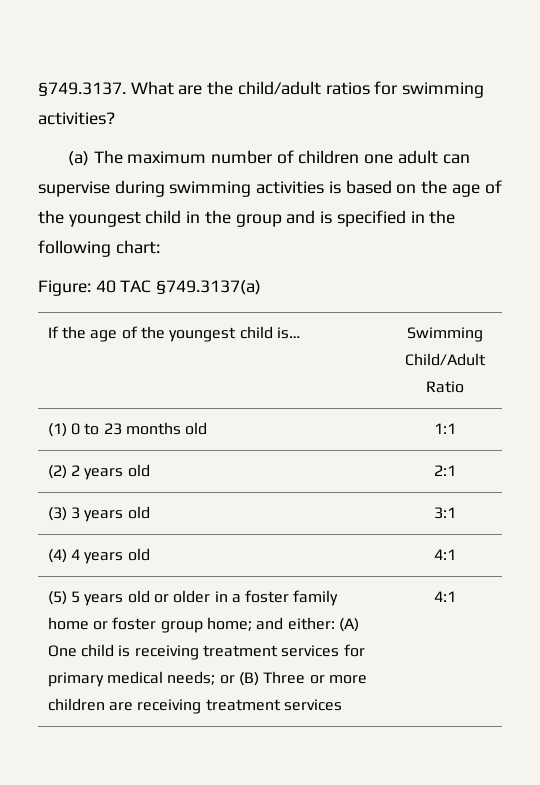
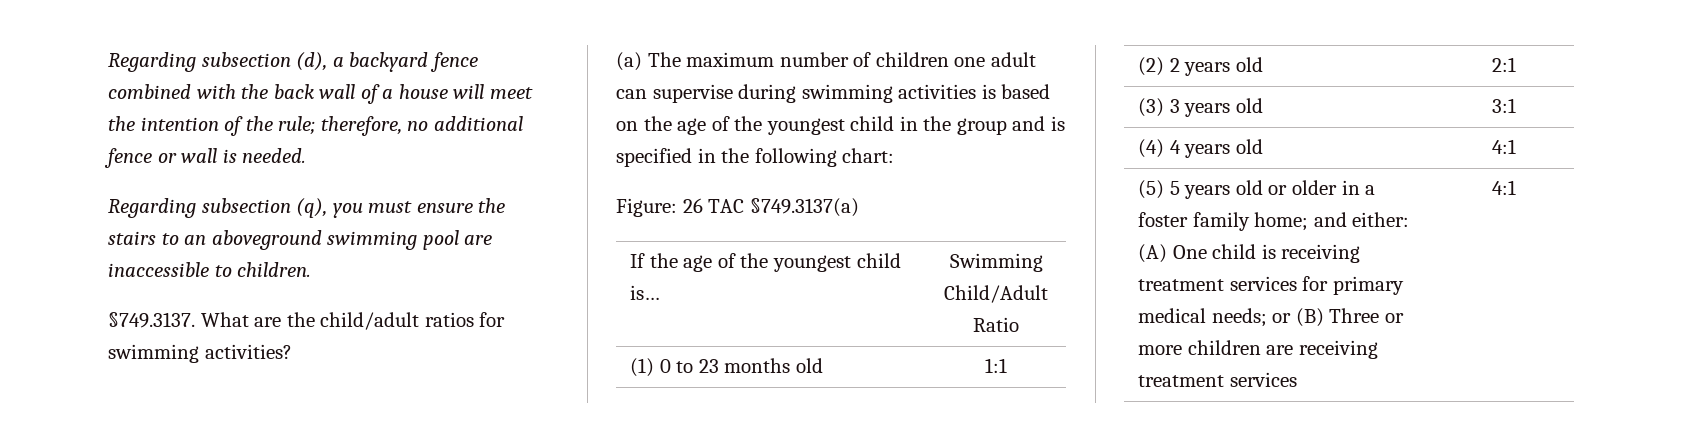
(38, 89) none -> [108,52,478,72] [108,84,533,104] [108,116,523,136] [104,148,307,168] [108,198,506,218] [108,230,493,250] [108,262,312,277] Regarding subsection (d), a backyard fence combined with the back wall of a house will meet the intention of the rule; therefore, no additional fence or wall is needed. // Regarding subsection (q), you must ensure the stairs to an aboveground swimming pool are inaccessible to children. //
[95,280,116,293] 40 -> [682,198,703,213] 26
[47,617,203,633] home or foster group -> (1250, 221) none

